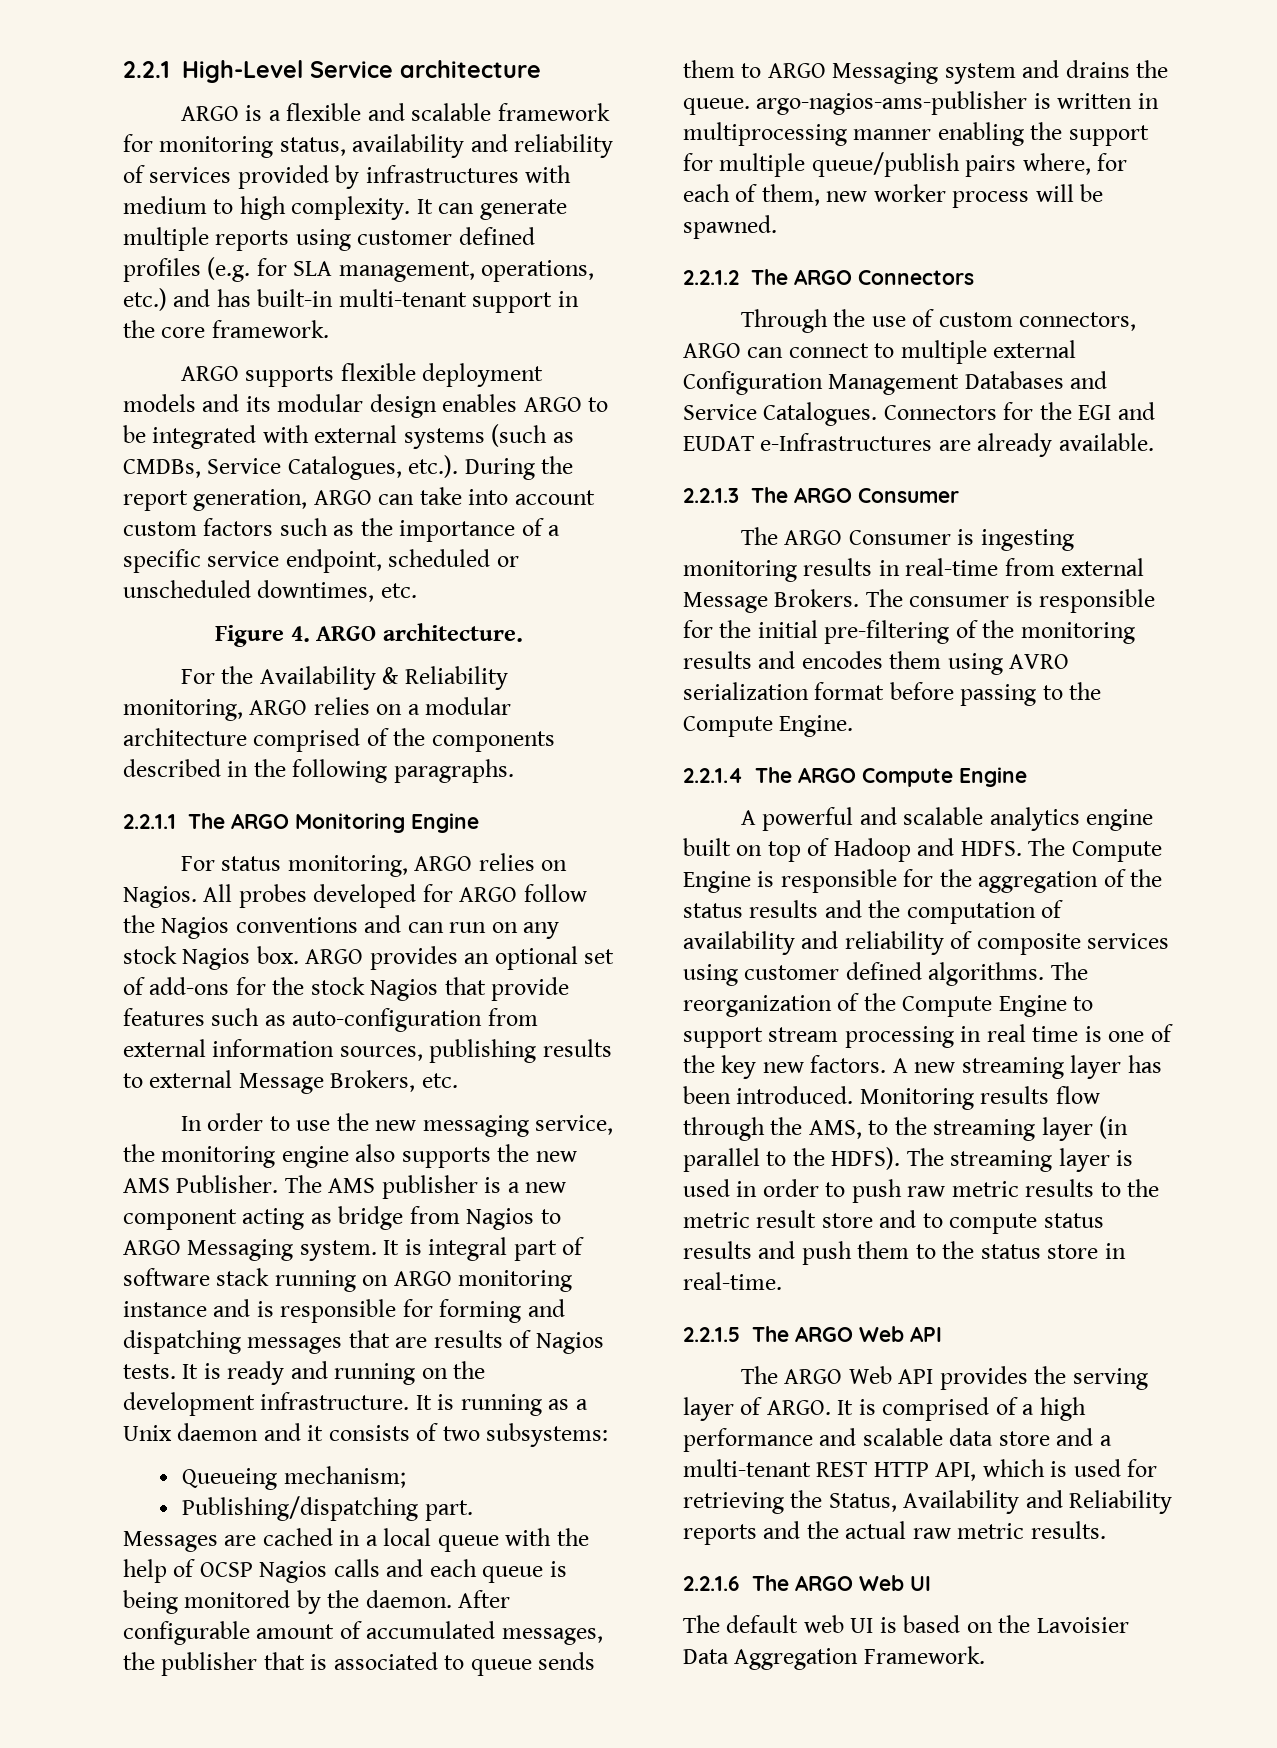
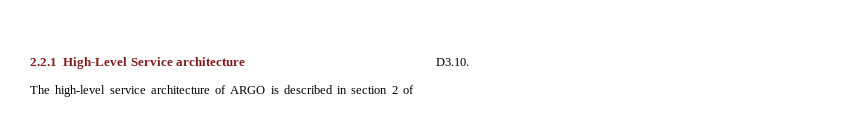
[180,103,610,121] [123,134,614,158] [123,165,572,189] [123,196,567,220] [123,227,535,251] [123,257,595,282] [123,288,579,313] [123,320,329,338] [180,363,544,387] [123,394,609,418] [123,424,574,449] [123,455,574,480] [123,487,595,511] [123,518,561,542] [123,549,519,573] [123,580,417,602] [215,623,523,647] [180,666,508,690] [123,697,512,721] [123,728,555,752] [123,759,514,783] [123,813,479,833] [180,853,568,877] [123,884,587,908] [123,915,560,939] [123,946,615,970] [123,977,570,1001] [123,1008,538,1032] [123,1039,612,1063] [123,1070,458,1094] [180,1113,614,1137] [123,1144,577,1168] [123,1175,567,1199] [123,1206,561,1230] [123,1237,585,1261] [123,1268,573,1292] [123,1299,565,1323] [123,1330,604,1354] [123,1361,486,1385] [123,1392,588,1416] [123,1423,609,1447] [182,1466,406,1490] [182,1496,473,1521] [123,1528,589,1552] [123,1559,567,1583] [123,1590,511,1614] [123,1621,603,1645] [123,1652,596,1676] [683,60,1169,84] [683,91,1159,115] [683,122,1149,146] [683,152,1128,177] [683,184,1104,208] [683,215,777,239] [683,269,974,285] [740,309,1137,333] [683,340,1077,364] [683,371,1108,395] [683,402,1155,426] [683,433,1154,457] [683,487,959,503] [740,527,1074,551] [683,558,1145,582] [683,589,1156,613] [683,620,1135,644] [683,651,1070,675] [683,682,1102,706] [683,715,854,737] [683,767,1027,787] [740,807,1154,831] [683,838,1162,862] [683,869,1163,893] [683,900,1064,924] [683,931,1170,955] [683,962,1088,986] [683,993,1094,1017] [683,1024,1173,1048] [683,1055,1162,1079] [683,1086,1100,1110] [683,1116,1129,1141] [683,1147,1134,1172] [683,1179,1160,1203] [683,1210,1104,1234] [683,1241,1126,1265] [683,1272,782,1290] [683,1326,942,1342] [740,1366,1148,1390] [683,1397,1086,1421] [683,1428,1112,1452] [683,1459,1158,1481] [683,1490,1173,1514] [683,1521,1106,1545] [683,1575,931,1591] [683,1615,1129,1633] [683,1646,985,1670] ARGO is a flexible and scalable framework for monitoring status, availability and reliability of services provided by infrastructures with medium to high complexity. It can generate multiple reports using customer defined profiles (e.g. for SLA management, operations, etc.) and has built-in multi-tenant support in the core framework. // ARGO supports flexible deployment models and its modular design enables ARGO to be integrated with external systems (such as CMDBs, Service Catalogues, etc.). During the report generation, ARGO can take into account custom factors such as the importance of a specific service endpoint, scheduled or unscheduled downtimes, etc. // Figure 4. ARGO architecture. // For the Availability & Reliability monitoring, ARGO relies on a modular architecture comprised of the components described in the following paragraphs. // 2.2.1.1 The ARGO Monitoring Engine // For status monitoring, ARGO relies on Nagios. All probes developed for ARGO follow the Nagios conventions and can run on any stock Nagios box. ARGO provides an optional set of add-ons for the stock Nagios that provide features such as auto-configuration from external information sources, publishing results to external Message Brokers, etc. // In order to use the new messaging service, the monitoring engine also supports the new AMS Publisher. The AMS publisher is a new component acting as bridge from Nagios to ARGO Messaging system. It is integral part of software stack running on ARGO monitoring instance and is responsible for forming and dispatching messages that are results of Nagios tests. It is ready and running on the development infrastructure. It is running as a Unix daemon and it consists of two subsystems: // Queueing mechanism; // Publishing/dispatching part. // Messages are cached in a local queue with the help of OCSP Nagios calls and each queue is being monitored by the daemon. After configurable amount of accumulated messages, the publisher that is associated to queue sends them to ARGO Messaging system and drains the queue. argo-nagios-ams-publisher is written in multiprocessing manner enabling the support for multiple queue/publish pairs where, for each of them, new worker process will be spawned. // 2.2.1.2 The ARGO Connectors // Through the use of custom connectors, ARGO can connect to multiple external Configuration Management Databases and Service Catalogues. Connectors for the EGI and EUDAT e-Infrastructures are already available. // 2.2.1.3 The ARGO Consumer // The ARGO Consumer is ingesting monitoring results in real-time from external Message Brokers. The consumer is responsible for the initial pre-filtering of the monitoring results and encodes them using AVRO serialization format before passing to the Compute Engine. // 2.2.1.4 The ARGO Compute Engine // A powerful and scalable analytics engine built on top of Hadoop and HDFS. The Compute Engine is responsible for the aggregation of the status results and the computation of availability and reliability of composite services using customer defined algorithms. The reorganization of the Compute Engine to support stream processing in real time is one of the key new factors. A new streaming layer has been introduced. Monitoring results flow through the AMS, to the streaming layer (in parallel to the HDFS). The streaming layer is used in order to push raw metric results to the metric result store and to compute status results and push them to the status store in real-time. // 2.2.1.5 The ARGO Web API // The ARGO Web API provides the serving layer of ARGO. It is comprised of a high performance and scalable data store and a multi-tenant REST HTTP API, which is used for retrieving the Status, Availability and Reliability reports and the actual raw metric results. // 2.2.1.6 The ARGO Web UI // The default web UI is based on the Lavoisier Data Aggregation Framework. -> [30,85,414,97] [436,58,469,66] The high-level service architecture of ARGO is described in section 2 of D3.10.

